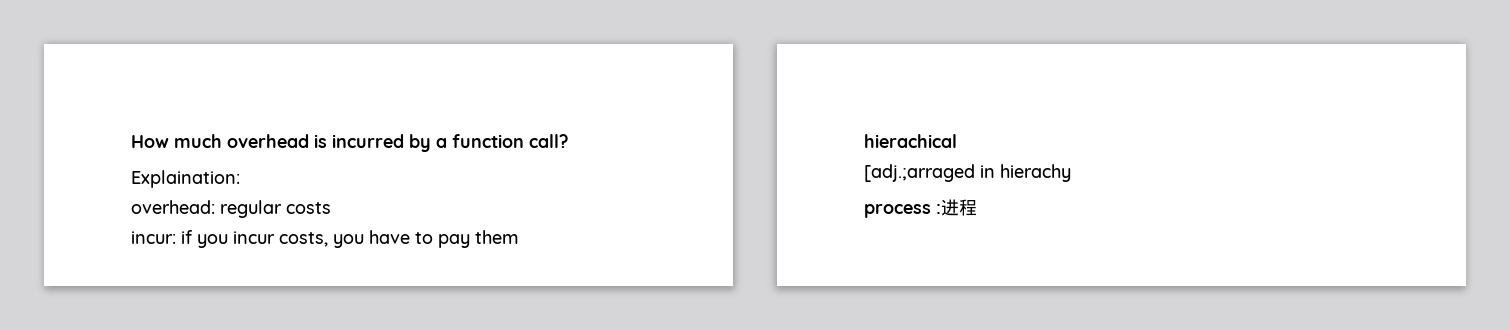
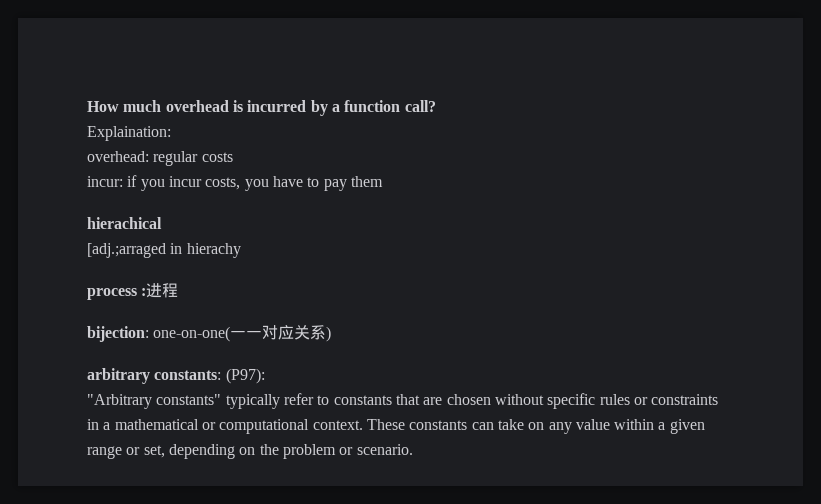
(977, 207) none -> [87,325,332,342] [87,368,265,384] [87,393,719,409] [87,419,705,434] [87,444,413,459] // bijection: one-on-one(一一对应关系) // arbitrary constants: (P97): // "Arbitrary constants" typically refer to constants that are chosen without specific rules or constraints in a mathematical or computational context. These constants can take on any value within a given range or set, depending on the problem or scenario.

